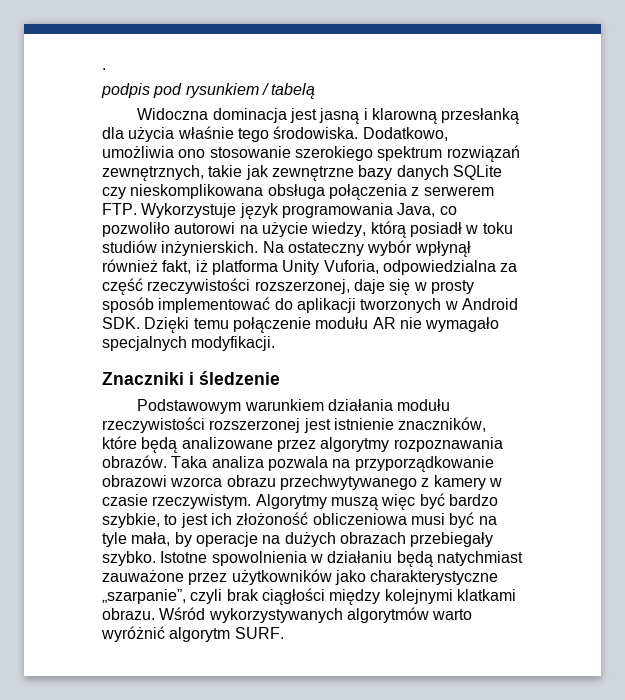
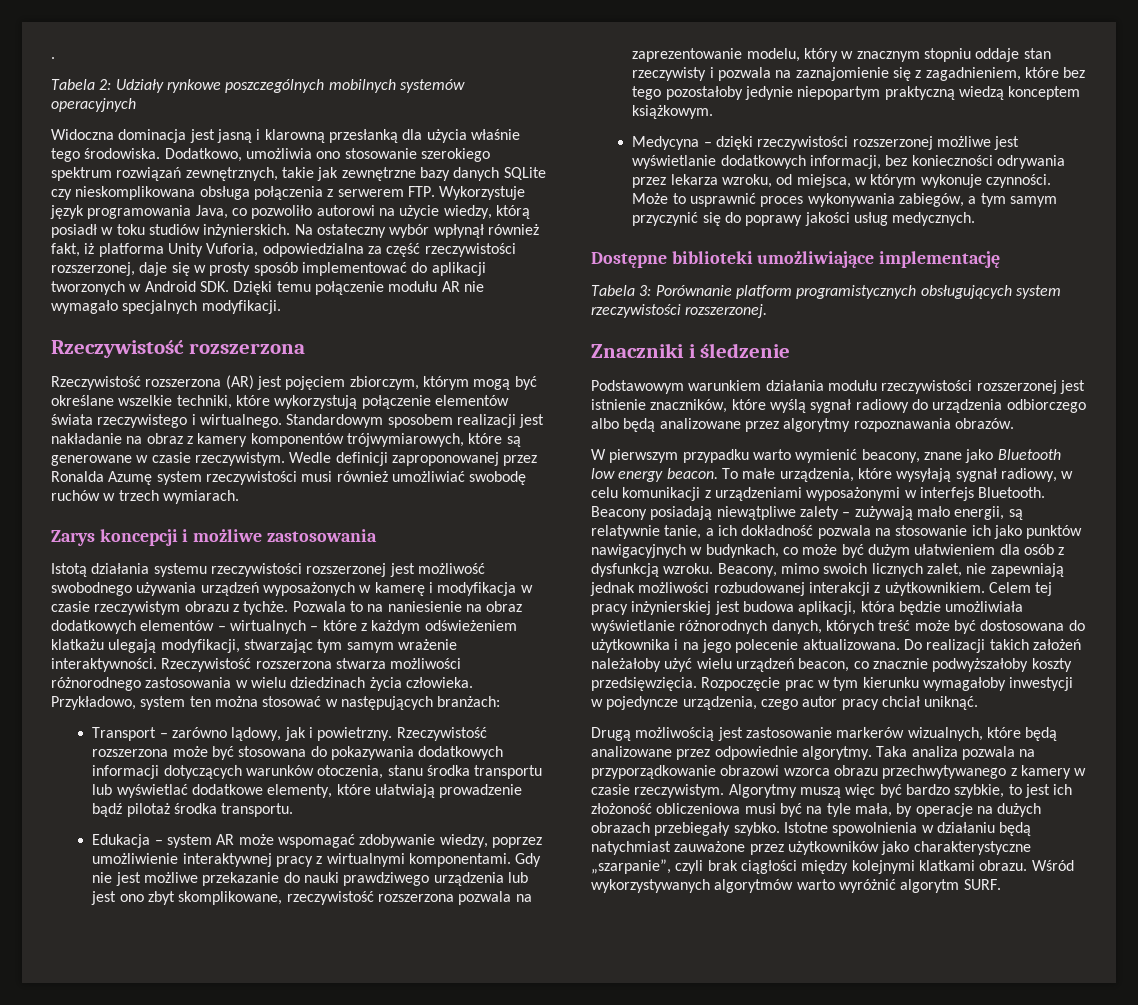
[101,83,316,99] podpis pod rysunkiem / tabelą -> [51,79,465,93] [51,98,136,112] Tabela 2: Udziały rynkowe poszczególnych mobilnych systemów operacyjnych
(276, 343) none -> [51,340,305,358] [51,375,537,390] [51,395,509,409] [51,414,545,428] [51,433,521,447] [51,452,538,466] [51,471,527,485] [51,490,239,504] [51,529,377,546] [51,563,485,577] [51,582,533,596] [51,601,523,615] [51,620,517,634] [51,639,457,653] [51,658,462,672] [51,677,473,691] [51,696,501,710] [92,727,487,741] [92,746,504,760] [92,765,543,779] [92,784,523,798] [92,803,294,817] [92,834,543,848] [92,853,542,867] [92,872,529,886] [91,891,532,905] [632,48,1051,62] [632,67,1086,81] [632,86,1081,100] [632,105,714,119] [632,136,1020,150] [632,155,1066,169] [632,174,1052,188] [632,193,1058,207] [632,212,976,226] [591,251,1001,268] [591,285,1061,299] [591,304,768,318] // Rzeczywistość rozszerzona // Rzeczywistość rozszerzona (AR) jest pojęciem zbiorczym, którym mogą być określane wszelkie techniki, które wykorzystują połączenie elementów świata rzeczywistego i wirtualnego. Standardowym sposobem realizacji jest nakładanie na obraz z kamery komponentów trójwymiarowych, które są generowane w czasie rzeczywistym. Wedle definicji zaproponowanej przez Ronalda Azumę system rzeczywistości musi również umożliwiać swobodę ruchów w trzech wymiarach. // Zarys koncepcji i możliwe zastosowania // Istotą działania systemu rzeczywistości rozszerzonej jest możliwość swobodnego używania urządzeń wyposażonych w kamerę i modyfikacja w czasie rzeczywistym obrazu z tychże. Pozwala to na naniesienie na obraz dodatkowych elementów – wirtualnych – które z każdym odświeżeniem klatkażu ulegają modyfikacji, stwarzając tym samym wrażenie interaktywności. Rzeczywistość rozszerzona stwarza możliwości różnorodnego zastosowania w wielu dziedzinach życia człowieka. Przykładowo, system ten można stosować w następujących branżach: // Transport – zarówno lądowy, jak i powietrzny. Rzeczywistość rozszerzona może być stosowana do pokazywania dodatkowych informacji dotyczących warunków otoczenia, stanu środka transportu lub wyświetlać dodatkowe elementy, które ułatwiają prowadzenie bądź pilotaż środka transportu. // Edukacja – system AR może wspomagać zdobywanie wiedzy, poprzez umożliwienie interaktywnej pracy z wirtualnymi komponentami. Gdy nie jest możliwe przekazanie do nauki prawdziwego urządzenia lub jest ono zbyt skomplikowane, rzeczywistość rozszerzona pozwala na zaprezentowanie modelu, który w znacznym stopniu oddaje stan rzeczywisty i pozwala na zaznajomienie się z zagadnieniem, które bez tego pozostałoby jedynie niepopartym praktyczną wiedzą konceptem książkowym. // Medycyna – dzięki rzeczywistości rozszerzonej możliwe jest wyświetlanie dodatkowych informacji, bez konieczności odrywania przez lekarza wzroku, od miejsca, w którym wykonuje czynności. Może to usprawnić proces wykonywania zabiegów, a tym samym przyczynić się do poprawy jakości usług medycznych. // Dostępne biblioteki umożliwiające implementację // Tabela 3: Porównanie platform programistycznych obsługujących system rzeczywistości rozszerzonej.
(137, 442) none -> [769,399,1086,413] [591,418,619,429] wyślą sygnał radiowy do urządzenia odbiorczego albo
(167, 461) none -> [591,449,1061,463] [591,468,1074,482] [591,487,1046,501] [591,506,1023,520] [591,525,1083,539] [591,544,1065,558] [591,563,1064,577] [590,582,1053,596] [591,601,1024,615] [591,620,1085,634] [591,639,1081,653] [591,658,1072,672] [591,677,1074,691] [591,696,979,710] [591,727,1058,741] [591,746,872,760] // W pierwszym przypadku warto wymienić beacony, znane jako Bluetooth low energy beacon. To małe urządzenia, które wysyłają sygnał radiowy, w celu komunikacji z urządzeniami wyposażonymi w interfejs Bluetooth. Beacony posiadają niewątpliwe zalety – zużywają mało energii, są relatywnie tanie, a ich dokładność pozwala na stosowanie ich jako punktów nawigacyjnych w budynkach, co może być dużym ułatwieniem dla osób z dysfunkcją wzroku. Beacony, mimo swoich licznych zalet, nie zapewniają jednak możliwości rozbudowanej interakcji z użytkownikiem. Celem tej pracy inżynierskiej jest budowa aplikacji, która będzie umożliwiała wyświetlanie różnorodnych danych, których treść może być dostosowana do użytkownika i na jego polecenie aktualizowana. Do realizacji takich założeń należałoby użyć wielu urządzeń beacon, co znacznie podwyższałoby koszty przedsięwzięcia. Rozpoczęcie prac w tym kierunku wymagałoby inwestycji w pojedyncze urządzenia, czego autor pracy chciał uniknąć. // Drugą możliwością jest zastosowanie markerów wizualnych, które będą analizowane przez odpowiednie algorytmy.

